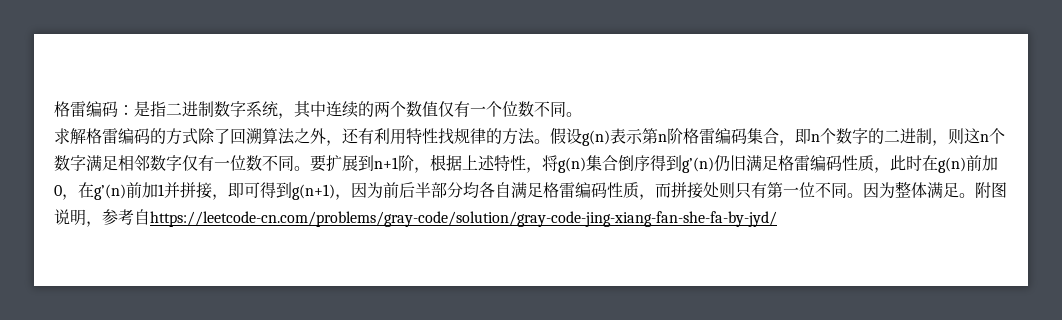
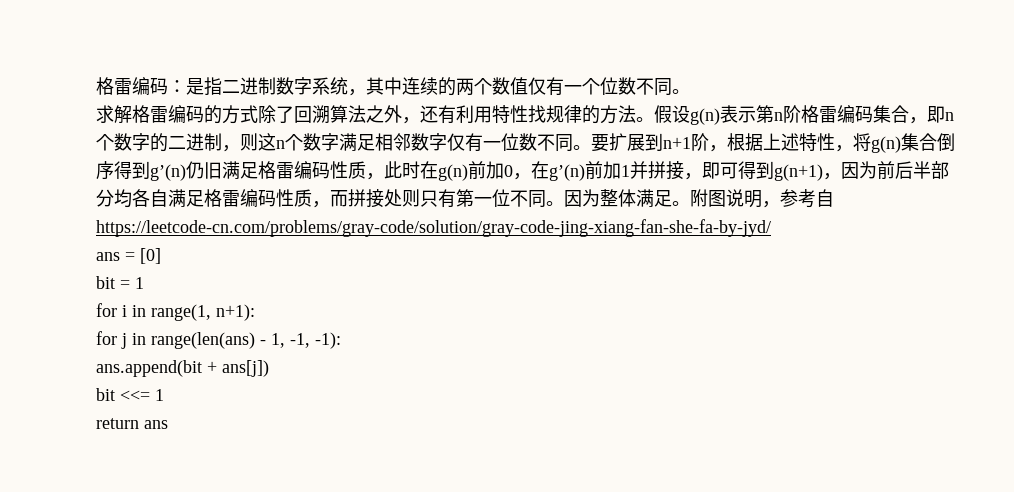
(777, 219) none -> [96,248,161,264] [96,276,144,289] [96,303,255,321] [96,331,341,349] [96,360,269,377] [96,388,164,401] [96,418,168,429] // ans = [0] // bit = 1 // for i in range(1, n+1): // for j in range(len(ans) - 1, -1, -1): // ans.append(bit + ans[j]) // bit <<= 1 // return ans

